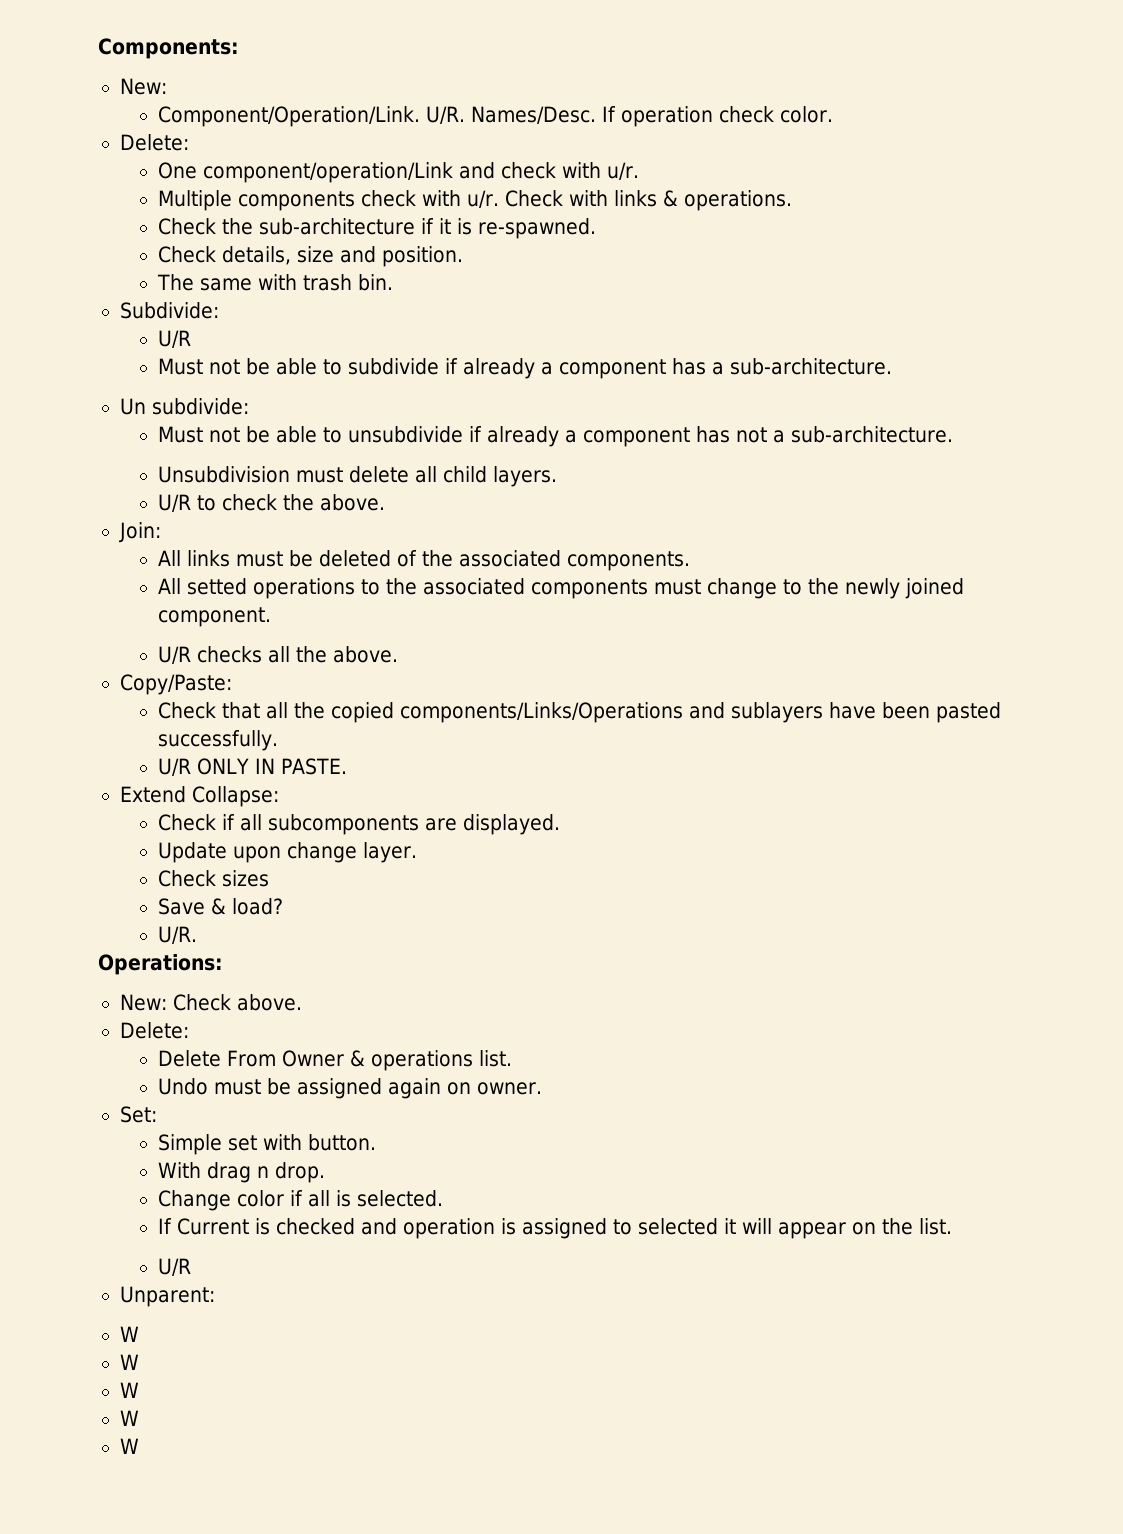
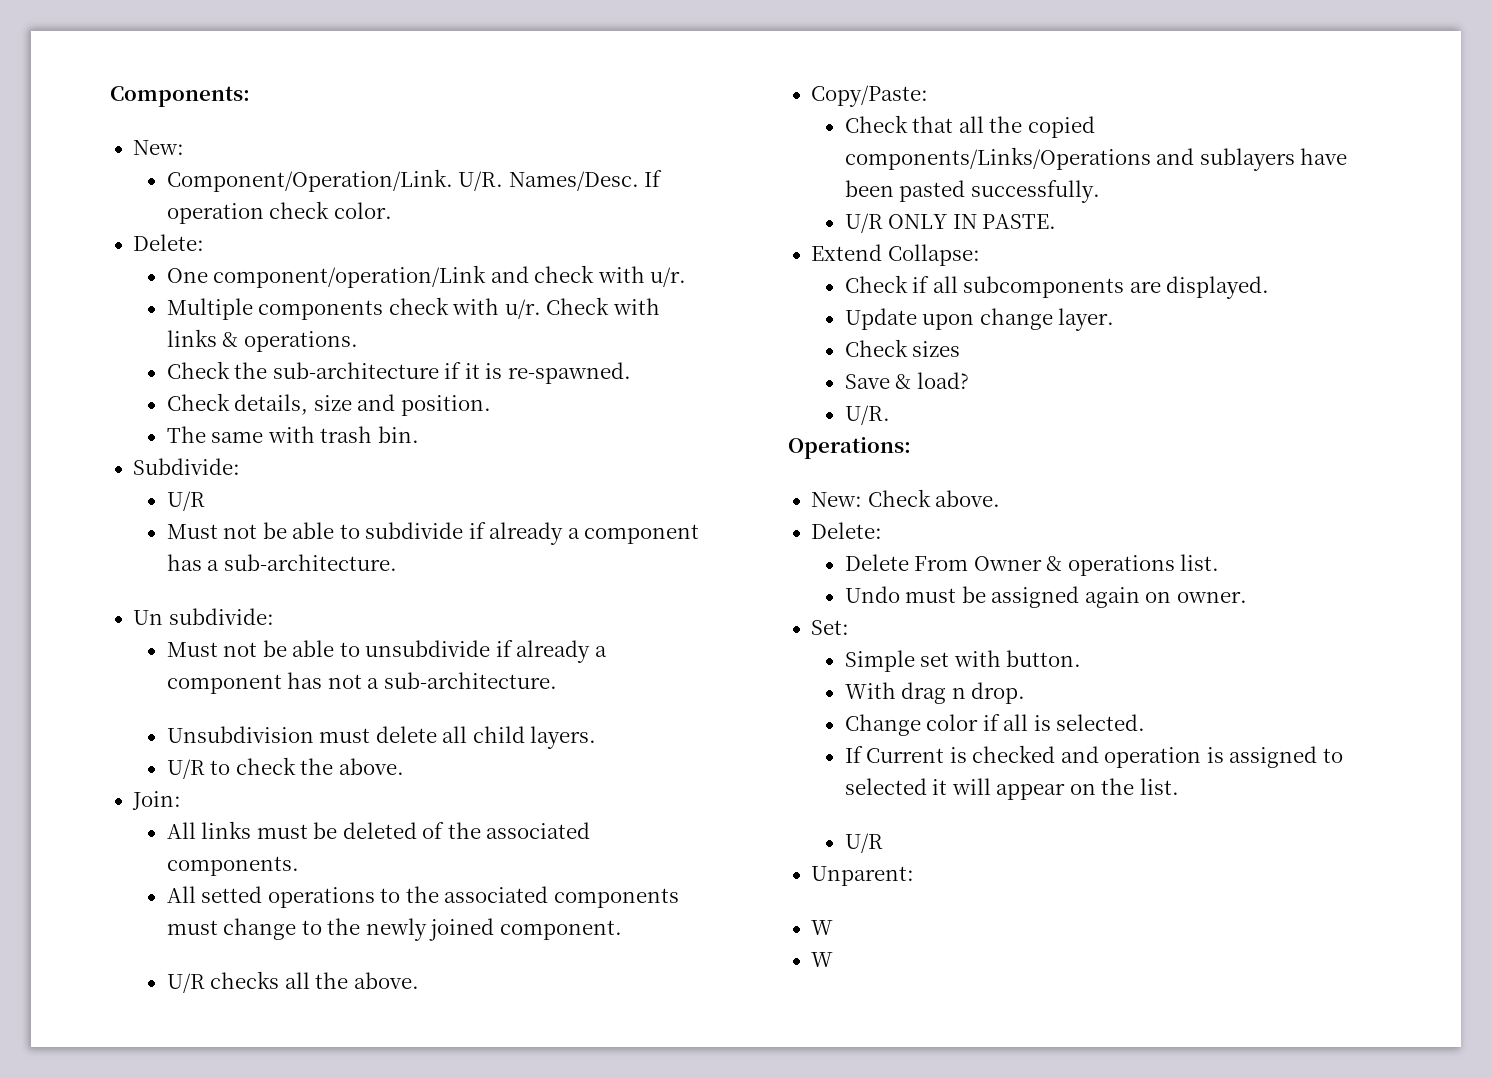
[120,1382,140,1398] [120,1410,140,1426] [120,1438,140,1454] // W // W // W -> (834, 959) none

